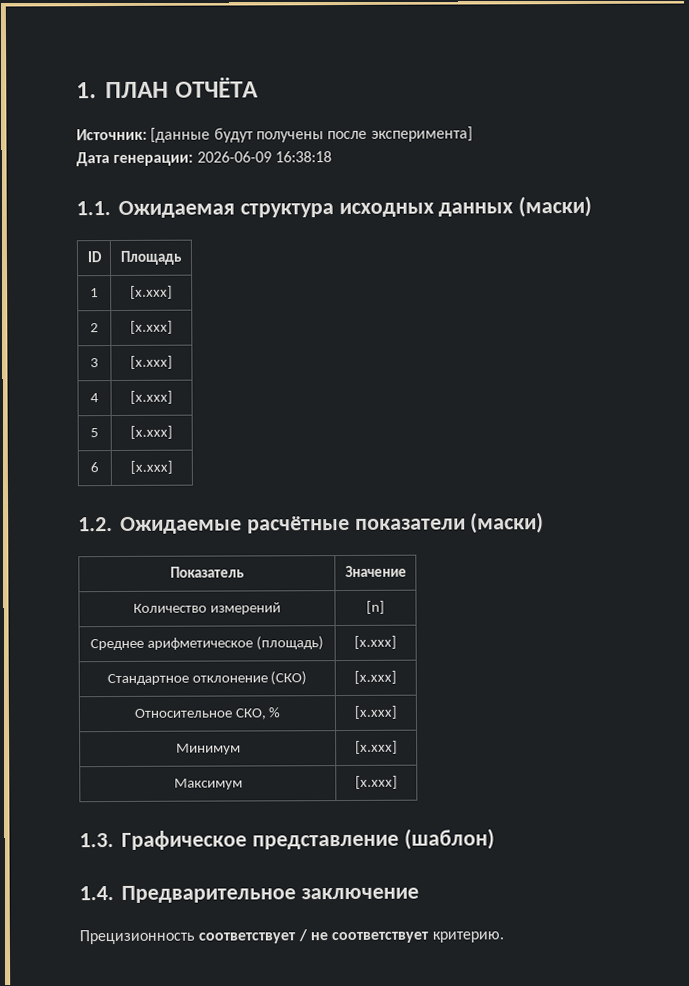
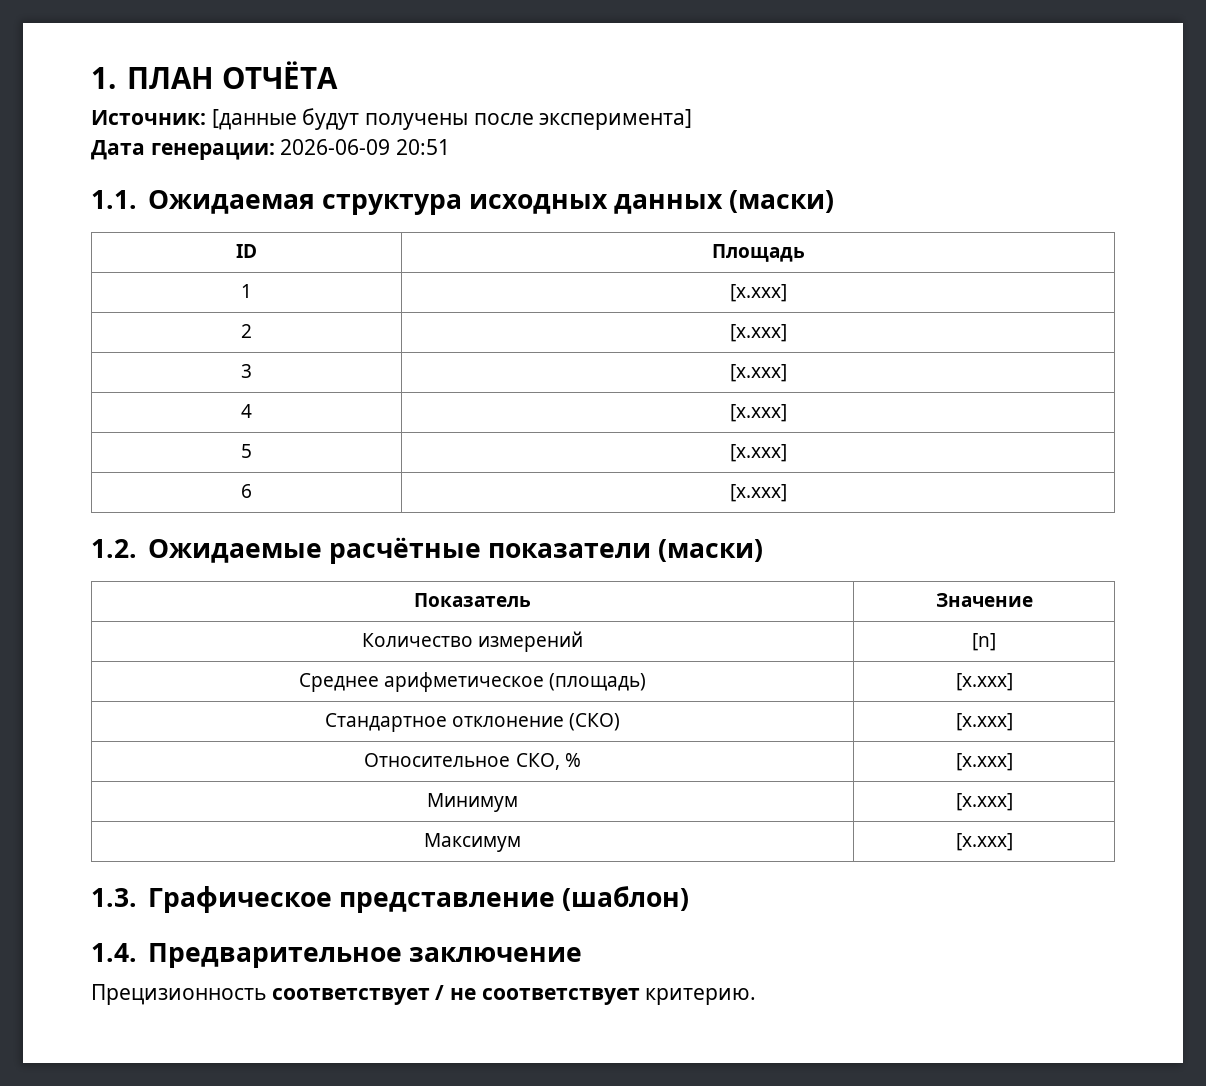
[274,151,332,163] 16:38:18 -> [396,139,451,155] 20:51

